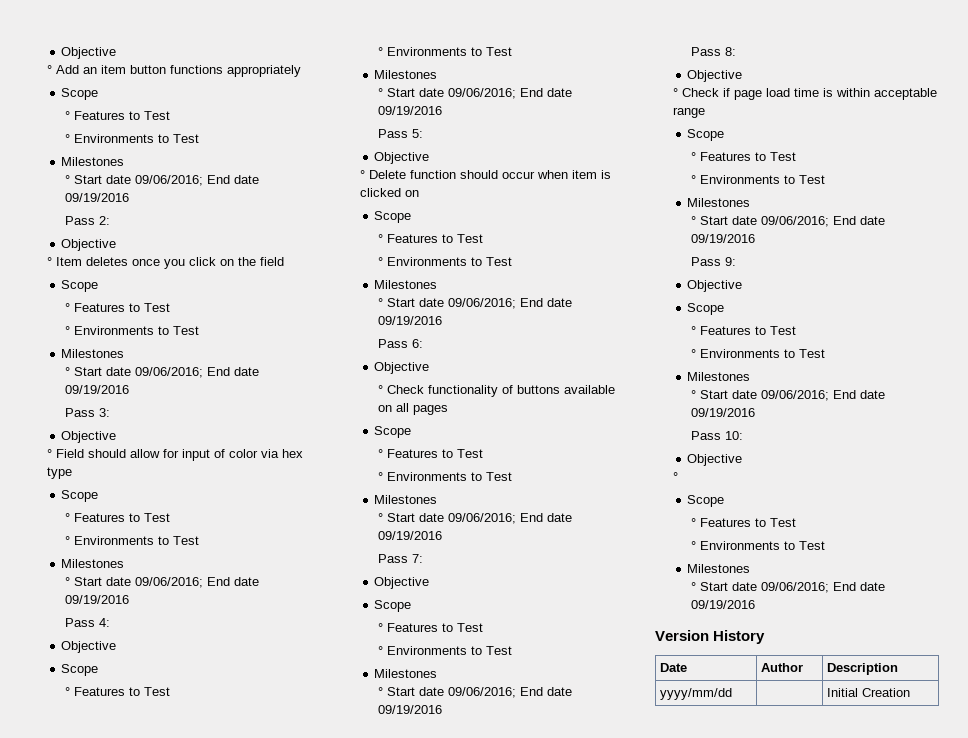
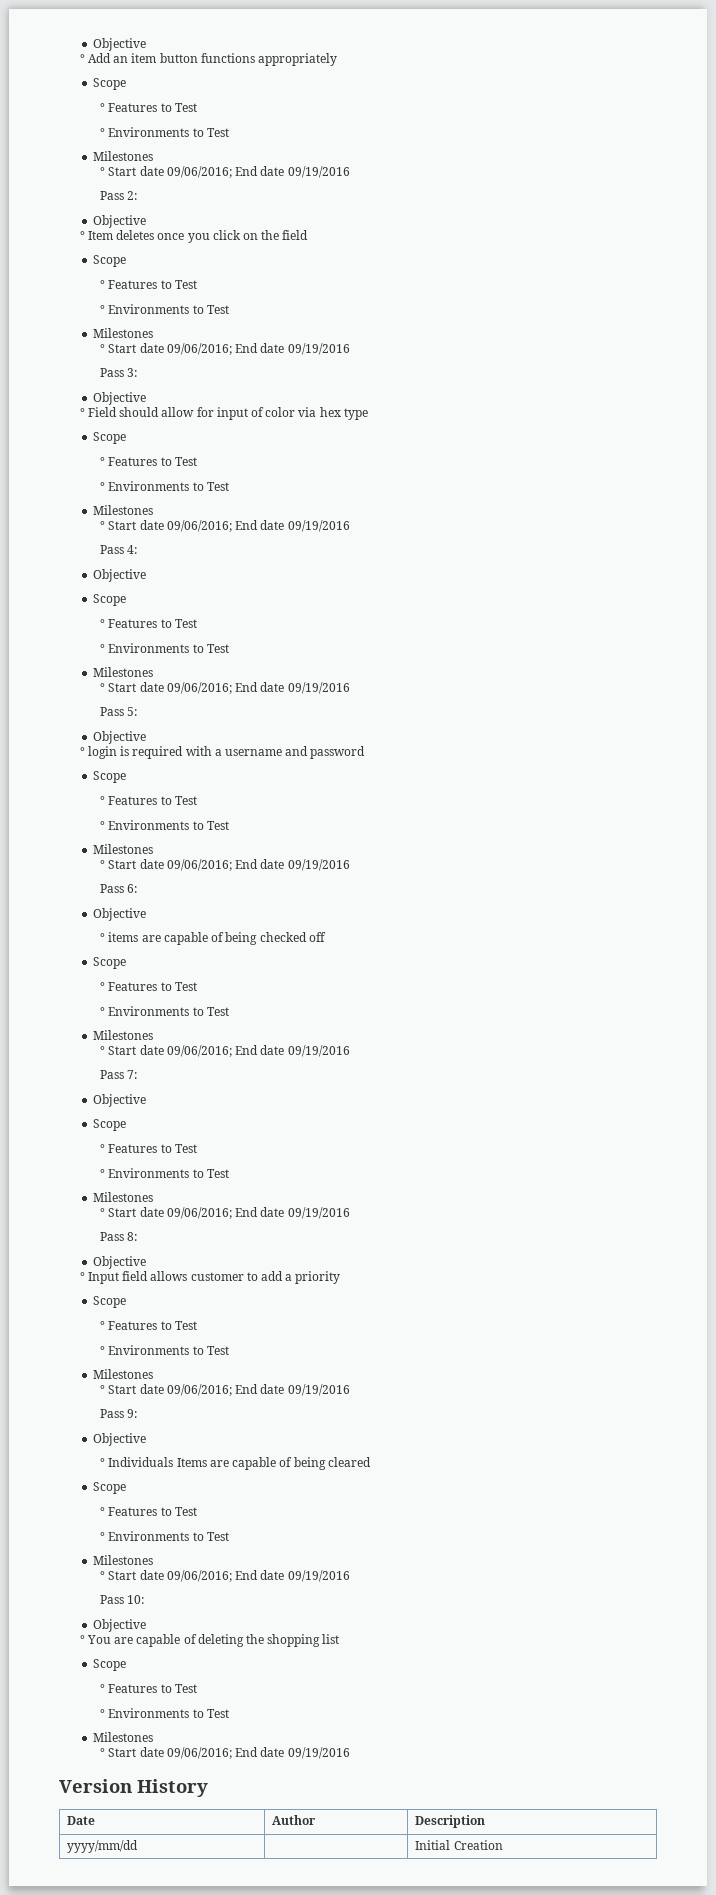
[369,170,612,179] [360,188,420,197] Delete function should occur when item is clicked on -> [87,746,366,759] login is required with a username and password
[387,385,616,397] [378,403,449,415] Check functionality of buttons available on all pages -> [108,932,326,945] items are capable of being checked off
[682,88,938,100] [673,107,706,118] Check if page load time is within acceptable range -> [87,1271,341,1284] Input field allows customer to add a priority
(743, 286) none -> [100,1457,371,1470] // ° Individuals Items are capable of being cleared
(679, 476) none -> [86,1634,340,1647] You are capable of deleting the shopping list

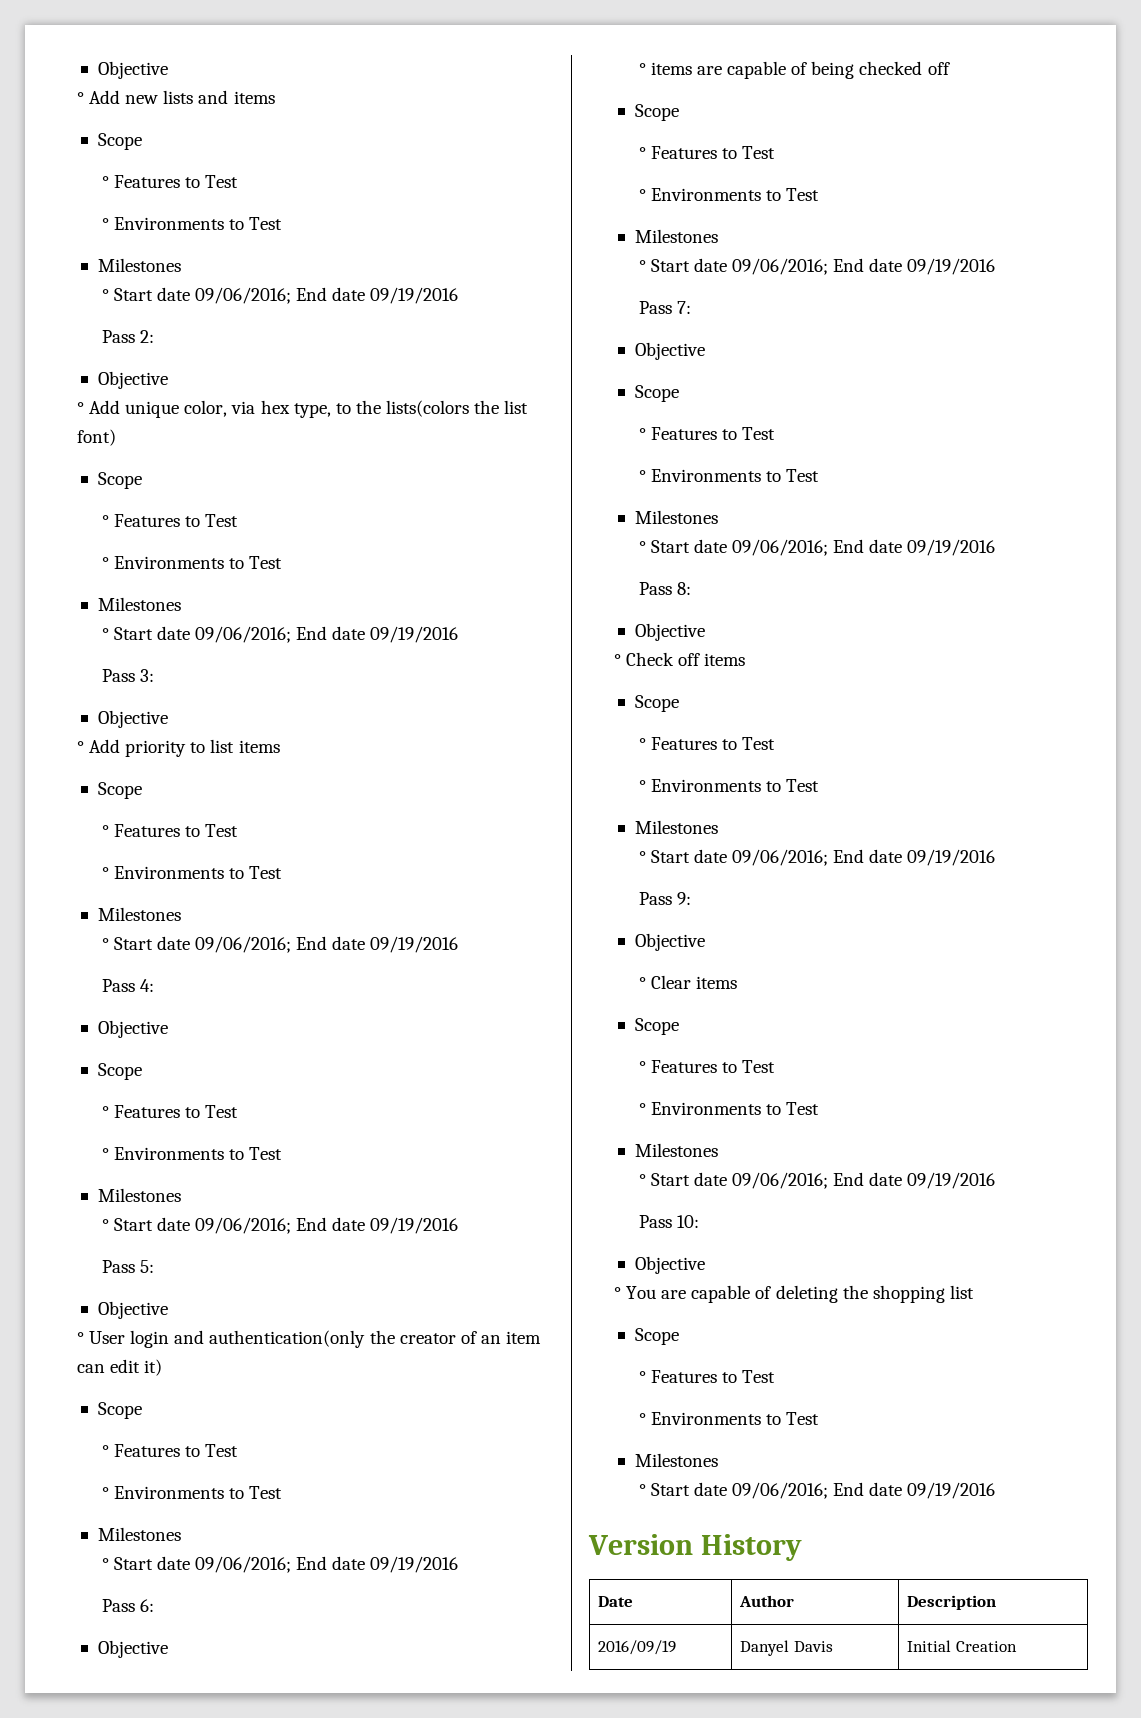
[92,38,146,51] [79,53,337,66] Objective // ° Add an item button functions appropriately -> [97,61,168,79] [76,90,275,104] Objective // ° Add new lists and items
[87,230,309,243] Item deletes once you click on the field -> [88,400,529,418] [76,429,116,446] Add unique color, via hex type, to the lists(colors the list font)
[87,407,368,420] Field should allow for input of color via hex type -> [88,739,280,757] Add priority to list items
[87,746,366,759] login is required with a username and password -> [88,1330,542,1348] [76,1359,163,1376] User login and authentication(only the creator of an item can edit it)
[87,1271,341,1284] Input field allows customer to add a priority -> [625,652,746,666] Check off items
[108,1457,371,1470] Individuals Items are capable of being cleared -> [650,975,737,989] Clear items
[67,1840,139,1853] yyyy/mm/dd | -> [597,1640,676,1655] [739,1640,833,1656] 2016/09/19 | Danyel Davis

